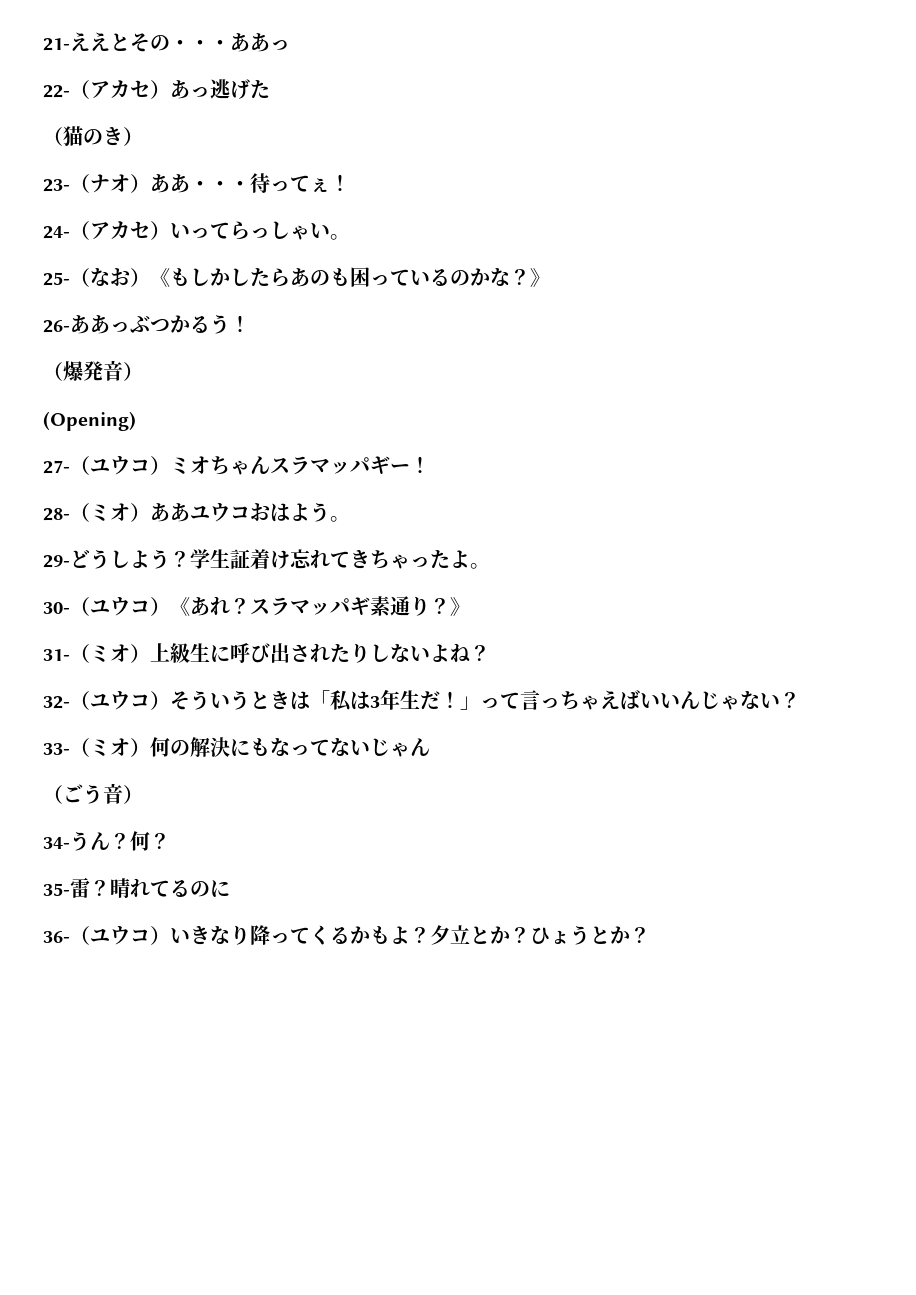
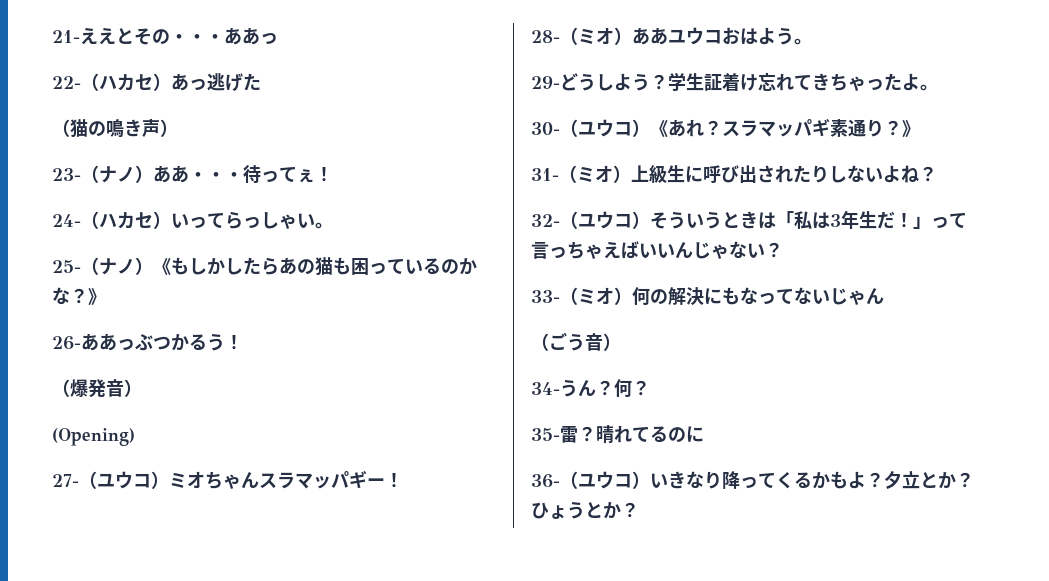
[90,81,110,99] ア -> [99,75,117,89] ハ
[103,127,123,146] き -> [106,118,160,138] 鳴き声
[110,174,130,192] オ -> [117,167,135,182] ノ
[90,222,110,240] ア -> [99,213,117,227] ハ
[90,268,130,286] なお -> [99,258,135,275] ナノ
(330, 278) none -> [315,257,333,276] 猫

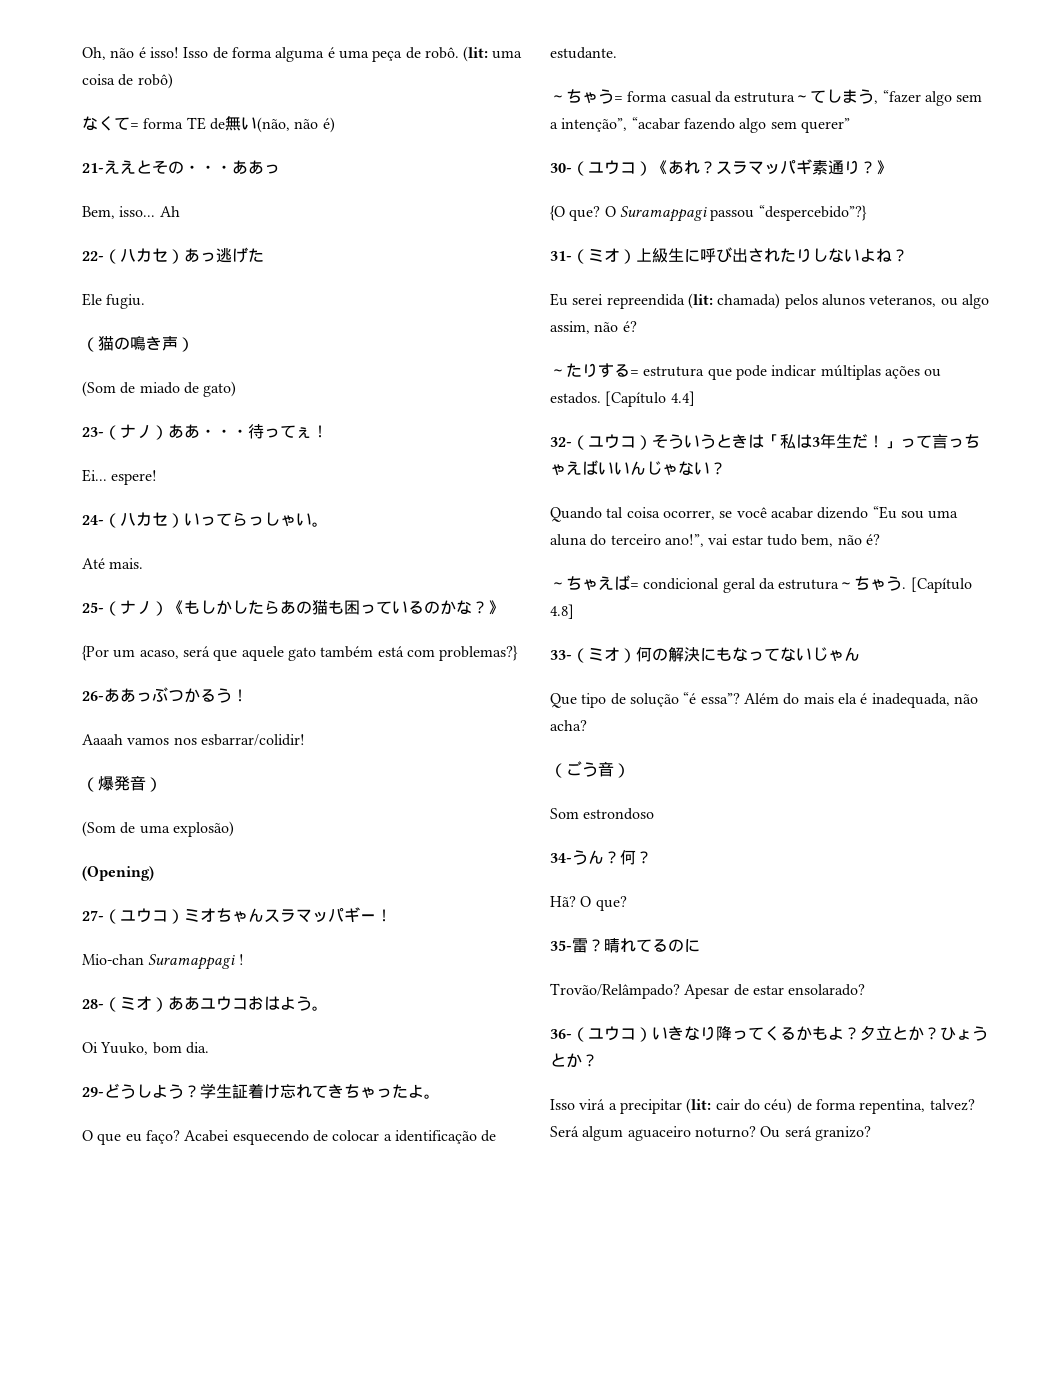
(52, 36) none -> [82,46,523,62] [82,73,173,89] [82,116,335,133] Oh, não é isso! Isso de forma alguma é uma peça de robô. (lit: uma coisa de robô) // なくて= forma TE de無い(não, não é) //
(278, 38) none -> [82,206,180,219] // Bem, isso... Ah
(261, 82) none -> [82,293,146,309] // Ele fugiu.
(178, 128) none -> [82,381,237,397] // (Som de miado de gato)
(333, 174) none -> [82,469,158,485] // Ei... espere!
(333, 225) none -> [82,558,144,569] // Até mais.
(106, 296) none -> [82,645,519,661] // {Por um acaso, será que aquele gato também está com problemas?}
(243, 342) none -> [82,734,305,746] // Aaaah vamos nos esbarrar/colidir!
(142, 388) none -> [82,821,234,837] // (Som de uma explosão)
(403, 480) none -> [82,954,244,970] // Mio-chan Suramappagi !
(812, 41) none -> [82,1042,209,1055] // Oi Yuuko, bom dia.
(938, 87) none -> [82,1130,497,1145] [550,47,617,59] [550,89,983,106] [550,117,850,133] // O que eu faço? Acabei esquecendo de colocar a identificação de estudante. // ～ちゃう= forma casual da estrutura～てしまう, “fazer algo sem a intenção”, “acabar fazendo algo sem querer”
(920, 128) none -> [550,205,867,222] // {O que? O Suramappagi passou “despercebido”?}
(937, 174) none -> [550,293,989,309] [550,321,637,334] [550,363,942,380] [550,391,695,407] // Eu serei repreendida (lit: chamada) pelos alunos veteranos, ou algo assim, não é? // ～たりする= estrutura que pode indicar múltiplas ações ou estados. [Capítulo 4.4]
(783, 250) none -> [550,506,959,522] [550,534,880,547] [550,575,972,593] [550,604,574,619] // Quando tal coisa ocorrer, se você acabar dizendo “Eu sou uma aluna do terceiro ano!”, vai estar tudo bem, não é? // ～ちゃえば= condicional geral da estrutura～ちゃう. [Capítulo 4.8]
(884, 296) none -> [550,692,978,708] [550,720,587,731] // Que tipo de solução “é essa”? Além do mais ela é inadequada, não acha?
(621, 342) none -> [550,808,655,820] // Som estrondoso
(650, 388) none -> [550,896,627,911] // Hã? O que?
(704, 434) none -> [550,983,866,999] // Trovão/Relâmpado? Apesar de estar ensolarado?
(639, 510) none -> [550,1098,975,1114] [550,1126,871,1141] // Isso virá a precipitar (lit: cair do céu) de forma repentina, talvez? Será algum aguaceiro noturno? Ou será granizo?

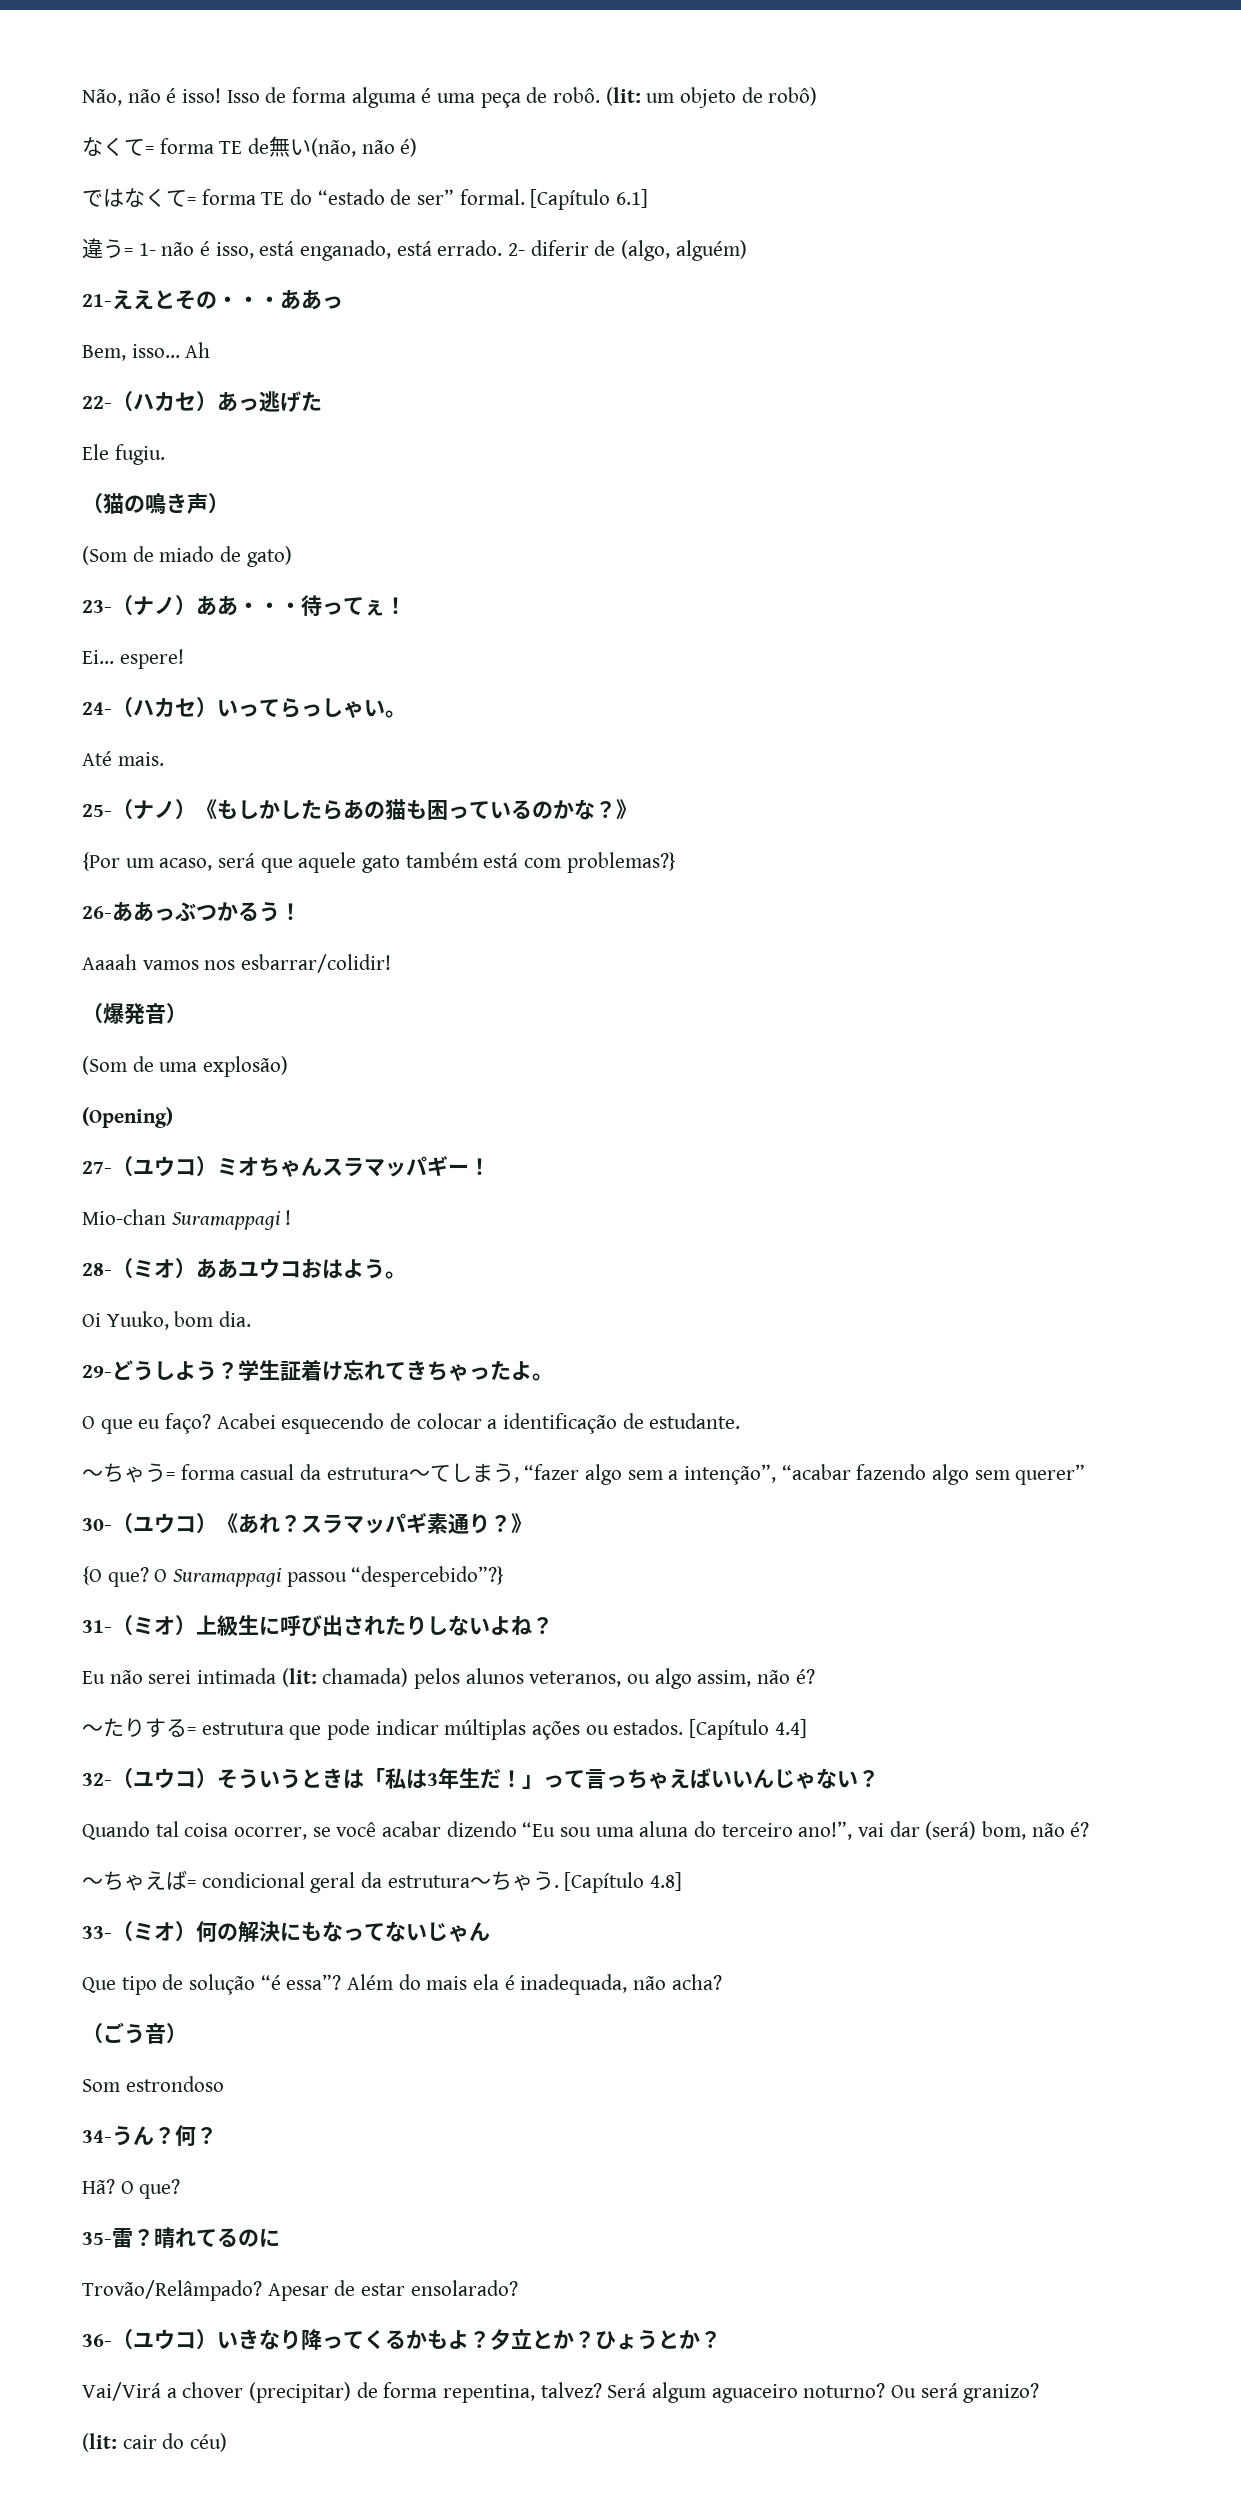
[82,47,106,60] Oh, -> [82,89,122,106] Não,
[492,50,523,59] [82,74,115,85] uma coisa -> [646,87,737,108] um objeto
(335, 125) none -> [82,188,649,210] [82,238,747,261] // ではなくて= forma TE do “estado de ser” formal. [Capítulo 6.1] // 違う= 1- não é isso, está enganado, está errado. 2- diferir de (algo, alguém)
[572,294,685,309] serei repreendida -> [109,1668,277,1684] não serei intimada
[731,534,834,547] estar tudo bem, -> [889,1821,1027,1840] dar (será) bom,
[550,1098,793,1114] Isso virá a precipitar (lit: cair do céu) -> [82,2382,352,2403] Vai/Virá a chover (precipitar)
(871, 1133) none -> [82,2433,228,2452] // (lit: cair do céu)

